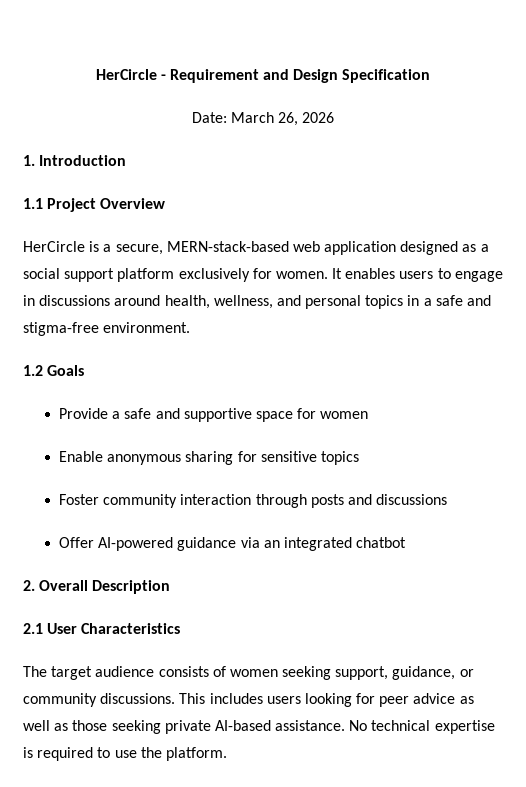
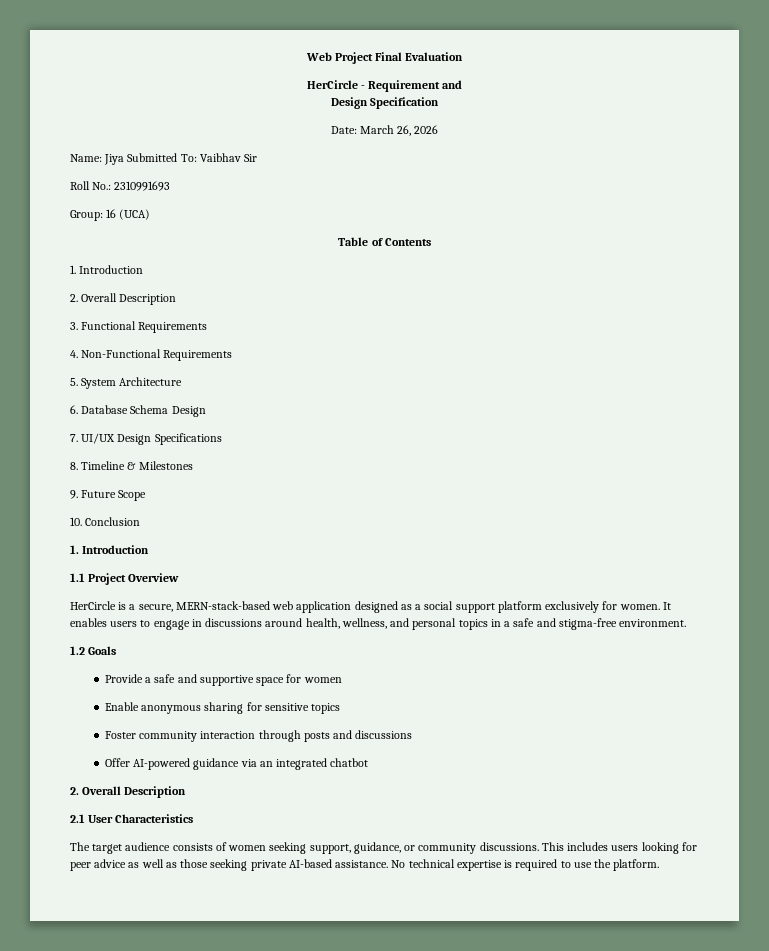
(95, 74) none -> [305,52,464,64] Web Project Final Evaluation //
(290, 74) none -> (463, 84) //
(335, 117) none -> [70,153,258,165] [70,181,171,191] [70,209,151,221] [338,237,431,246] [70,265,144,274] [70,293,177,305] [70,321,208,333] [70,349,233,361] [70,377,183,389] [70,405,206,417] [70,433,222,445] [70,461,193,470] [70,490,147,501] [70,517,141,526] // Name: Jiya Submitted To: Vaibhav Sir // Roll No.: 2310991693 // Group: 16 (UCA) // Table of Contents // 1. Introduction // 2. Overall Description // 3. Functional Requirements // 4. Non-Functional Requirements // 5. System Architecture // 6. Database Schema Design // 7. UI/UX Design Specifications // 8. Timeline & Milestones // 9. Future Scope // 10. Conclusion

